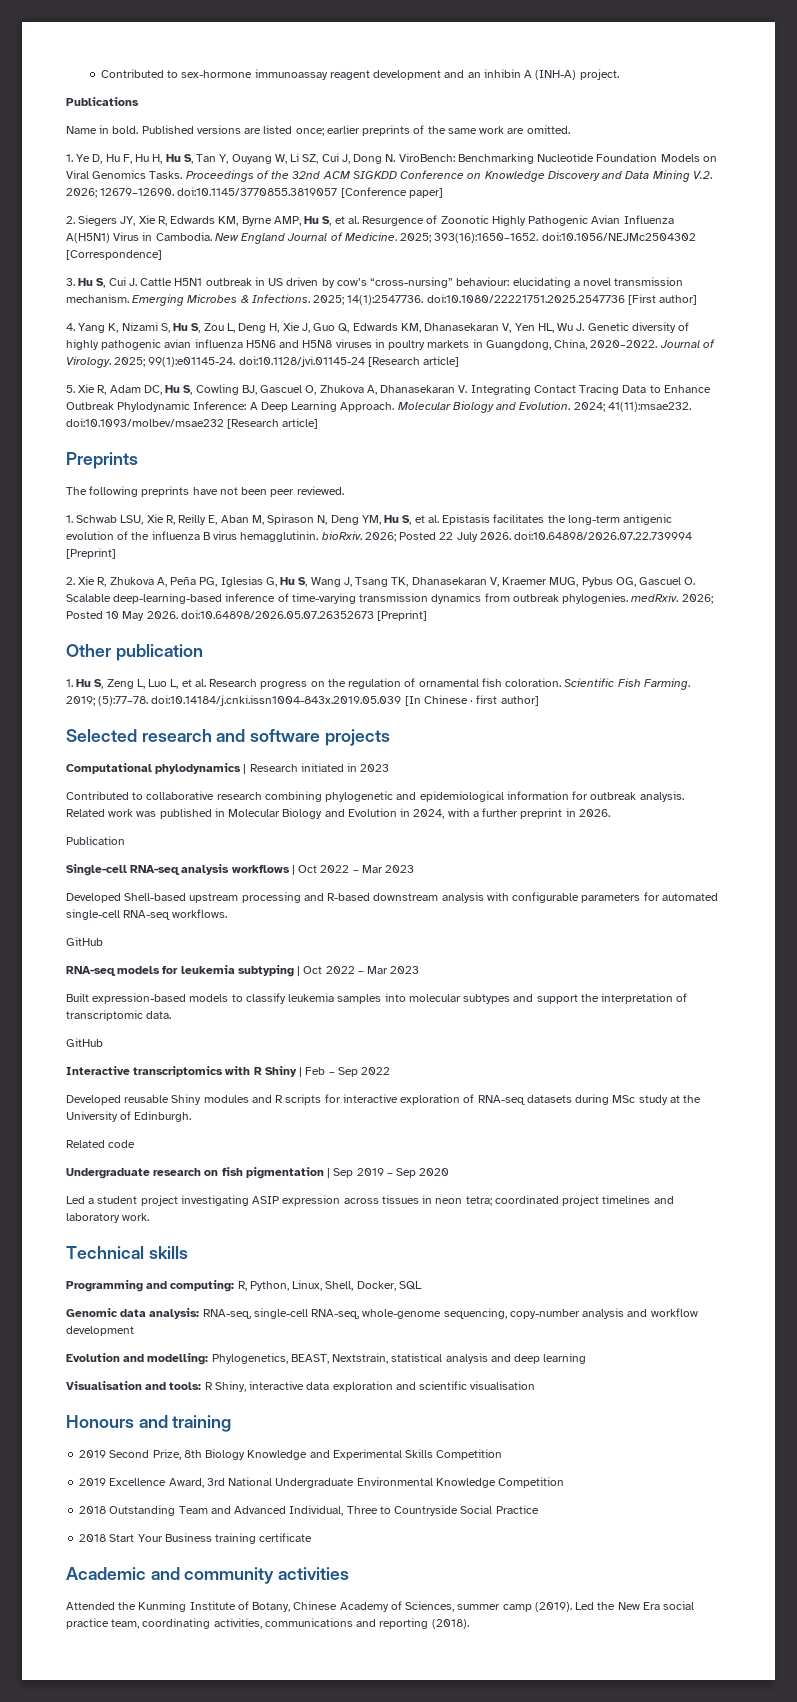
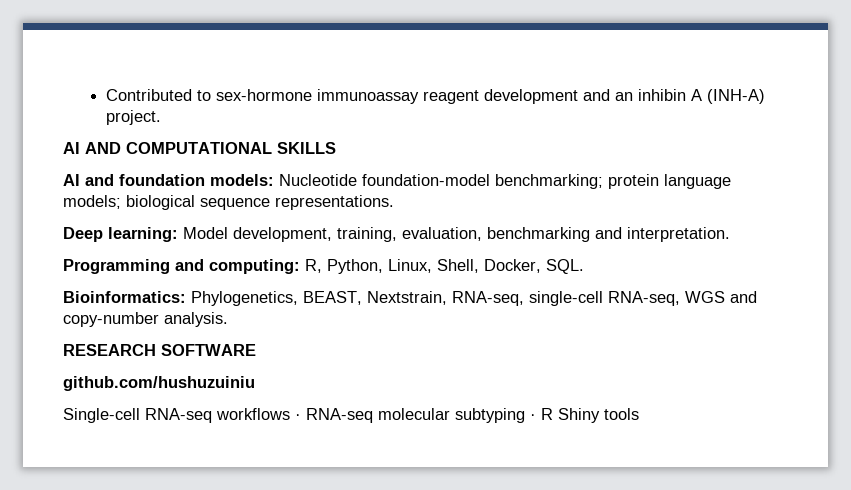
[66,97,139,106] [66,125,570,136] [66,153,717,164] [66,170,712,182] [66,187,443,198] [66,215,674,226] [66,232,696,244] [66,250,162,260] [66,277,684,288] [66,294,698,306] [66,322,690,333] [66,339,715,350] [66,356,460,368] [66,384,711,395] [66,401,691,413] [66,418,319,429] [66,452,138,469] [66,486,344,497] [66,514,673,525] [66,531,693,542] [66,548,116,559] [66,576,696,587] [66,593,713,604] [66,610,428,621] [66,644,203,661] [66,678,690,690] [66,695,539,706] [66,729,390,746] [66,763,390,774] [66,791,684,802] [66,808,610,819] [66,836,125,845] [66,864,415,876] [66,892,718,903] [66,909,228,920] [66,937,103,946] [66,965,420,977] [66,993,688,1004] [66,1010,172,1021] [66,1038,103,1047] [66,1066,391,1077] [66,1094,702,1105] [66,1111,192,1122] [66,1140,136,1148] [66,1167,450,1179] [66,1195,674,1206] [66,1213,150,1223] [66,1246,188,1259] Publications // Name in bold. Published versions are listed once; earlier preprints of the same work are omitted. // 1. Ye D, Hu F, Hu H, Hu S, Tan Y, Ouyang W, Li SZ, Cui J, Dong N. ViroBench: Benchmarking Nucleotide Foundation Models on Viral Genomics Tasks. Proceedings of the 32nd ACM SIGKDD Conference on Knowledge Discovery and Data Mining V.2. 2026; 12679–12690. doi:10.1145/3770855.3819057 [Conference paper] // 2. Siegers JY, Xie R, Edwards KM, Byrne AMP, Hu S, et al. Resurgence of Zoonotic Highly Pathogenic Avian Influenza A(H5N1) Virus in Cambodia. New England Journal of Medicine. 2025; 393(16):1650–1652. doi:10.1056/NEJMc2504302 [Correspondence] // 3. Hu S, Cui J. Cattle H5N1 outbreak in US driven by cow’s “cross-nursing” behaviour: elucidating a novel transmission mechanism. Emerging Microbes & Infections. 2025; 14(1):2547736. doi:10.1080/22221751.2025.2547736 [First author] // 4. Yang K, Nizami S, Hu S, Zou L, Deng H, Xie J, Guo Q, Edwards KM, Dhanasekaran V, Yen HL, Wu J. Genetic diversity of highly pathogenic avian influenza H5N6 and H5N8 viruses in poultry markets in Guangdong, China, 2020–2022. Journal of Virology. 2025; 99(1):e01145-24. doi:10.1128/jvi.01145-24 [Research article] // 5. Xie R, Adam DC, Hu S, Cowling BJ, Gascuel O, Zhukova A, Dhanasekaran V. Integrating Contact Tracing Data to Enhance Outbreak Phylodynamic Inference: A Deep Learning Approach. Molecular Biology and Evolution. 2024; 41(11):msae232. doi:10.1093/molbev/msae232 [Research article] // Preprints // The following preprints have not been peer reviewed. // 1. Schwab LSU, Xie R, Reilly E, Aban M, Spirason N, Deng YM, Hu S, et al. Epistasis facilitates the long-term antigenic evolution of the influenza B virus hemagglutinin. bioRxiv. 2026; Posted 22 July 2026. doi:10.64898/2026.07.22.739994 [Preprint] // 2. Xie R, Zhukova A, Peña PG, Iglesias G, Hu S, Wang J, Tsang TK, Dhanasekaran V, Kraemer MUG, Pybus OG, Gascuel O. Scalable deep-learning-based inference of time-varying transmission dynamics from outbreak phylogenies. medRxiv. 2026; Posted 10 May 2026. doi:10.64898/2026.05.07.26352673 [Preprint] // Other publication // 1. Hu S, Zeng L, Luo L, et al. Research progress on the regulation of ornamental fish coloration. Scientific Fish Farming. 2019; (5):77–78. doi:10.14184/j.cnki.issn1004-843x.2019.05.039 [In Chinese · first author] // Selected research and software projects // Computational phylodynamics | Research initiated in 2023 // Contributed to collaborative research combining phylogenetic and epidemiological information for outbreak analysis. Related work was published in Molecular Biology and Evolution in 2024, with a further preprint in 2026. // Publication // Single-cell RNA-seq analysis workflows | Oct 2022 – Mar 2023 // Developed Shell-based upstream processing and R-based downstream analysis with configurable parameters for automated single-cell RNA-seq workflows. // GitHub // RNA-seq models for leukemia subtyping | Oct 2022 – Mar 2023 // Built expression-based models to classify leukemia samples into molecular subtypes and support the interpretation of transcriptomic data. // GitHub // Interactive transcriptomics with R Shiny | Feb – Sep 2022 // Developed reusable Shiny modules and R scripts for interactive exploration of RNA-seq datasets during MSc study at the University of Edinburgh. // Related code // Undergraduate research on fish pigmentation | Sep 2019 – Sep 2020 // Led a student project investigating ASIP expression across tissues in neon tetra; coordinated project timelines and laboratory work. // Technical skills -> [63,142,336,154] [63,174,731,189] [63,195,394,210] [63,227,730,242] AI AND COMPUTATIONAL SKILLS // AI and foundation models: Nucleotide foundation-model benchmarking; protein language models; biological sequence representations. // Deep learning: Model development, training, evaluation, benchmarking and interpretation.
[398,1281,422,1290] [66,1308,698,1319] [66,1326,134,1336] [66,1353,587,1365] [66,1381,536,1392] [66,1415,232,1432] [79,1449,503,1460] [79,1477,565,1488] [79,1505,539,1516] [79,1533,313,1544] [66,1567,350,1584] [66,1601,695,1612] [66,1618,469,1629] SQL // Genomic data analysis: RNA-seq, single-cell RNA-seq, whole-genome sequencing, copy-number analysis and workflow development // Evolution and modelling: Phylogenetics, BEAST, Nextstrain, statistical analysis and deep learning // Visualisation and tools: R Shiny, interactive data exploration and scientific visualisation // Honours and training // 2019 Second Prize, 8th Biology Knowledge and Experimental Skills Competition // 2019 Excellence Award, 3rd National Undergraduate Environmental Knowledge Competition // 2018 Outstanding Team and Advanced Individual, Three to Countryside Social Practice // 2018 Start Your Business training certificate // Academic and community activities // Attended the Kunming Institute of Botany, Chinese Academy of Sciences, summer camp (2019). Led the New Era social practice team, coordinating activities, communications and reporting (2018). -> [546,259,584,274] [63,291,757,306] [63,312,228,327] [63,344,256,356] [63,376,255,391] [63,408,639,423] SQL. // Bioinformatics: Phylogenetics, BEAST, Nextstrain, RNA-seq, single-cell RNA-seq, WGS and copy-number analysis. // RESEARCH SOFTWARE // github.com/hushuzuiniu // Single-cell RNA-seq workflows · RNA-seq molecular subtyping · R Shiny tools

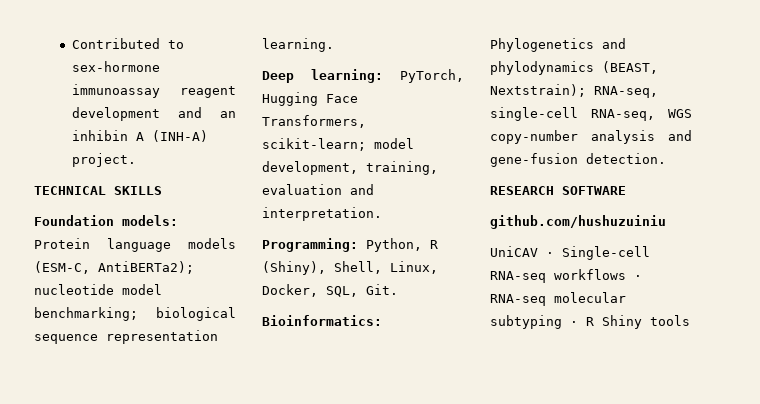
[63,142,336,154] [63,174,731,189] [63,195,394,210] [63,227,730,242] [63,259,584,274] [63,291,757,306] [63,312,228,327] AI AND COMPUTATIONAL SKILLS // AI and foundation models: Nucleotide foundation-model benchmarking; protein language models; biological sequence representations. // Deep learning: Model development, training, evaluation, benchmarking and interpretation. // Programming and computing: R, Python, Linux, Shell, Docker, SQL. // Bioinformatics: Phylogenetics, BEAST, Nextstrain, RNA-seq, single-cell RNA-seq, WGS and copy-number analysis. -> [34,186,162,195] [34,215,178,226] [34,238,236,252] [34,261,194,274] [34,284,162,295] [34,307,236,321] [34,330,218,344] [262,38,334,52] [262,69,464,83] [262,92,358,106] [262,115,366,128] [262,138,414,151] [262,161,438,175] [262,184,374,195] [262,207,382,221] [262,238,438,252] [262,261,438,275] [262,284,398,297] [262,315,382,326] [490,38,626,52] [490,61,658,75] [490,84,658,98] [490,107,692,121] [490,130,692,144] [490,153,666,167] TECHNICAL SKILLS // Foundation models: Protein language models (ESM-C, AntiBERTa2); nucleotide model benchmarking; biological sequence representation learning. // Deep learning: PyTorch, Hugging Face Transformers, scikit-learn; model development, training, evaluation and interpretation. // Programming: Python, R (Shiny), Shell, Linux, Docker, SQL, Git. // Bioinformatics: Phylogenetics and phylodynamics (BEAST, Nextstrain); RNA-seq, single-cell RNA-seq, WGS copy-number analysis and gene-fusion detection.
(255, 383) none -> [490,246,554,257] UniCAV ·

